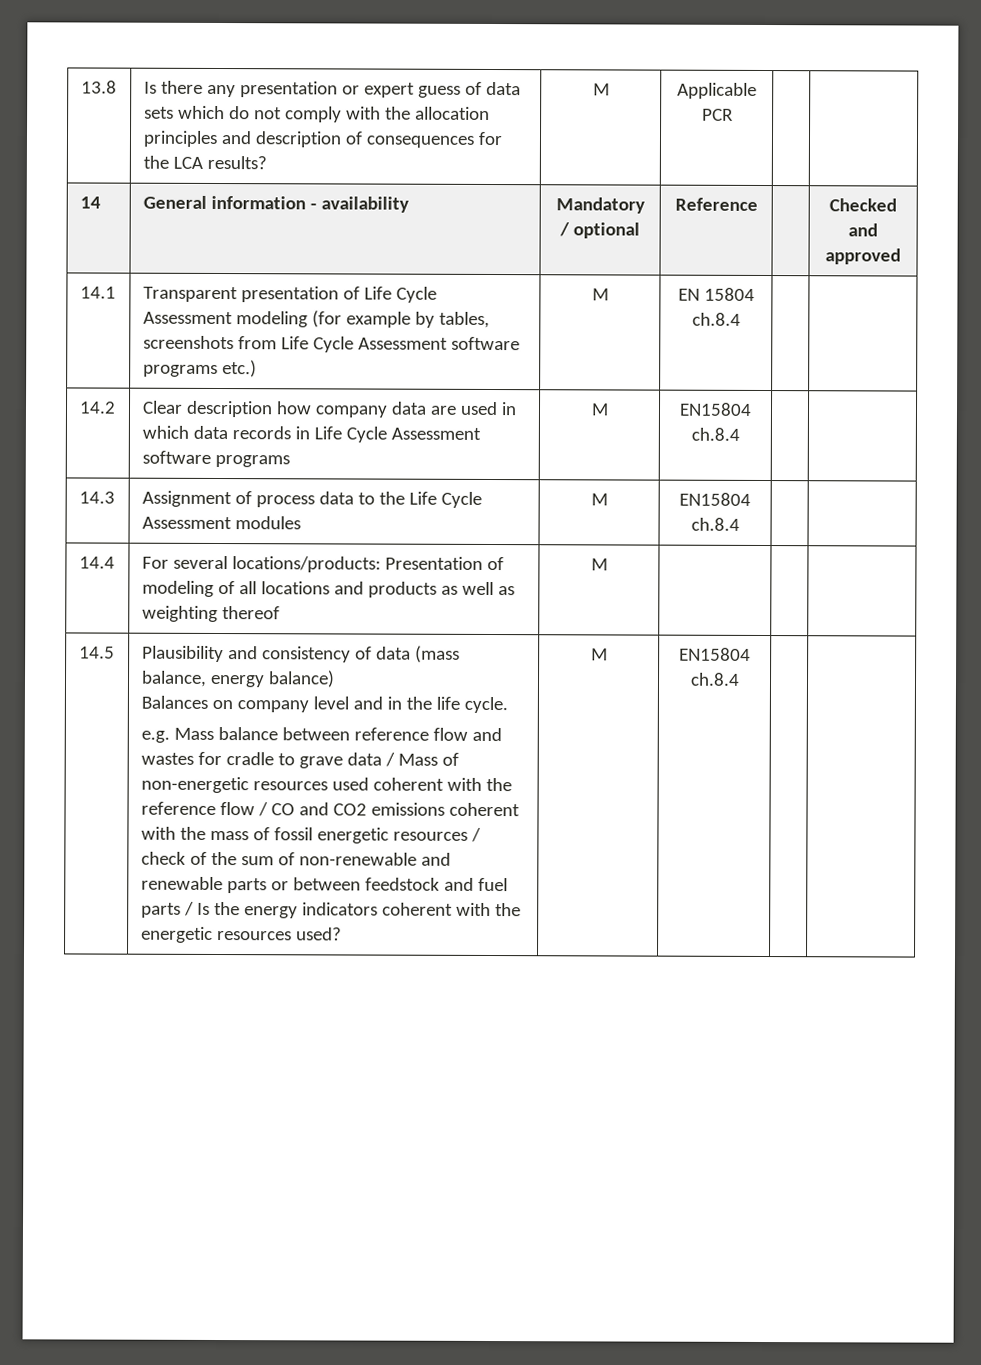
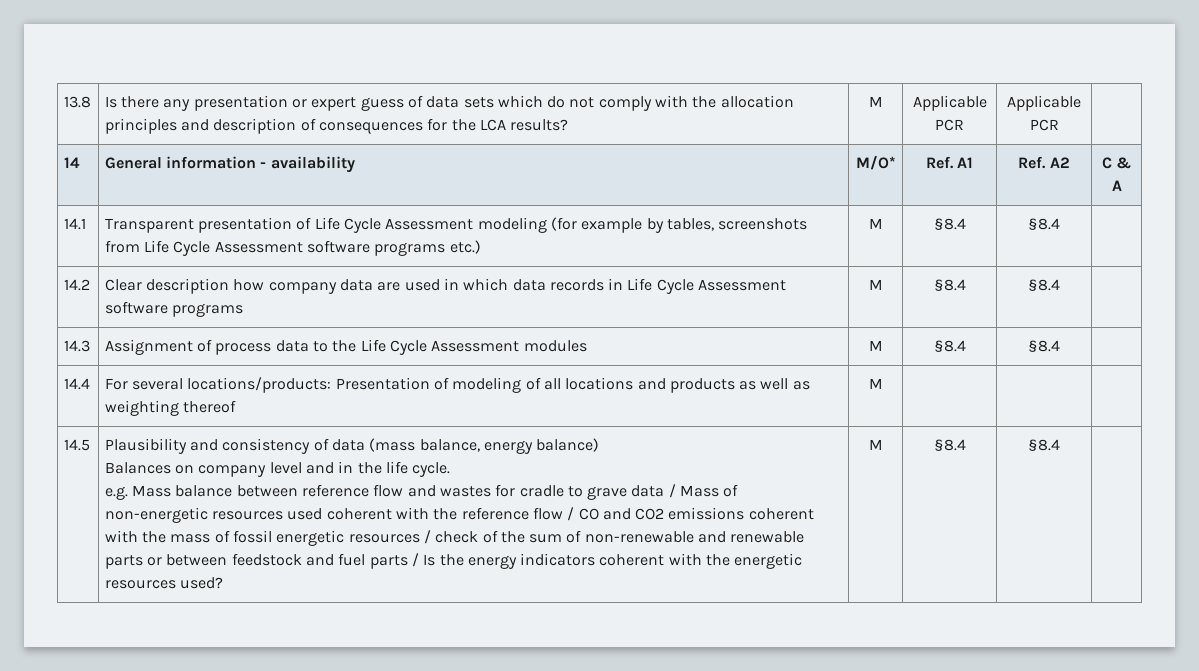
(734, 114) none -> [1007,95,1081,111] [1029,119,1059,131] Applicable PCR
[555,197,645,214] [559,222,640,239] [674,197,758,211] [829,198,897,212] [848,223,878,237] [825,248,901,265] Mandatory / optional | Reference | | Checked and approved -> [855,156,896,170] [925,156,974,169] [1018,156,1070,169] [1101,157,1132,169] [1111,180,1122,191] M/O* | Ref. A1 | Ref. A2 | C & A
[677,287,755,301] [691,312,741,326] EN 15804 ch.8.4 | -> [933,218,966,230] [1028,218,1060,230] §8.4 | §8.4
[679,402,752,416] [690,427,740,441] EN15804 ch.8.4 | -> [933,279,966,291] [1028,279,1060,291] §8.4 | §8.4
[679,492,751,506] [690,517,740,531] EN15804 ch.8.4 | -> [933,340,966,352] [1028,340,1060,352] §8.4 | §8.4
[679,647,751,661] [689,672,740,686] EN15804 ch.8.4 | -> [933,439,966,451] [1028,439,1060,451] §8.4 | §8.4

